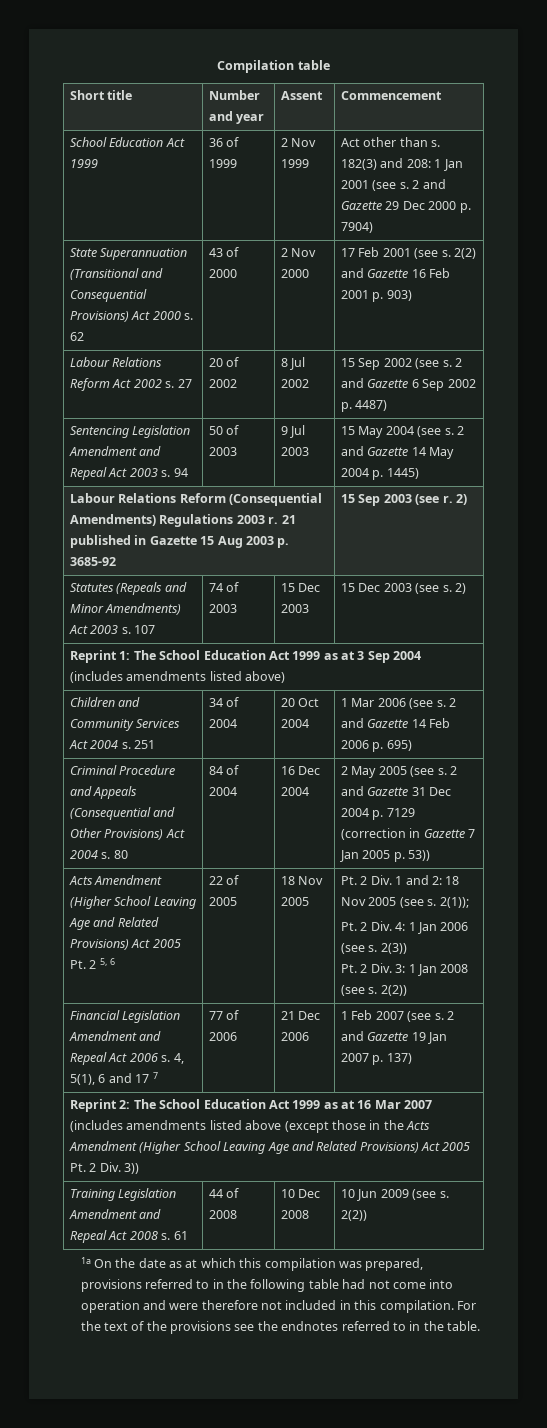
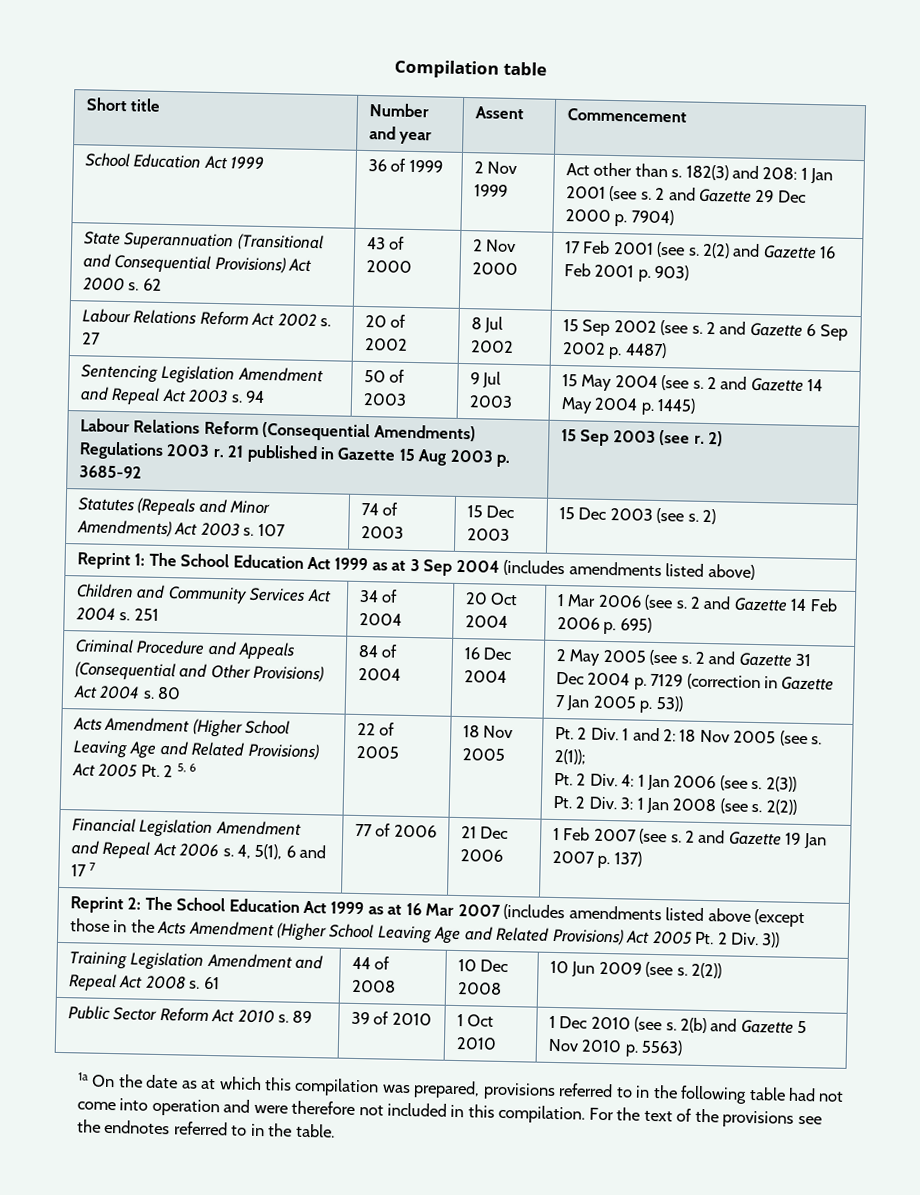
(368, 1215) none -> [67,1005,313,1024] [350,1011,432,1026] [456,1014,495,1027] [455,1037,497,1050] [548,1015,808,1034] [547,1038,684,1057] // Public Sector Reform Act 2010 s. 89 | 39 of 2010 | 1 Oct 2010 | 1 Dec 2010 (see s. 2(b) and Gazette 5 Nov 2010 p. 5563)

